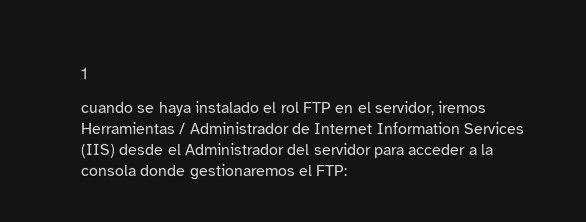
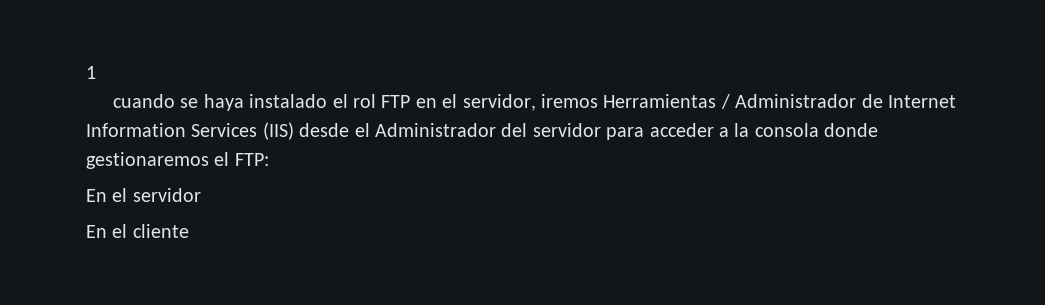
(348, 171) none -> [86,188,201,202] [86,224,189,238] // En el servidor // En el cliente

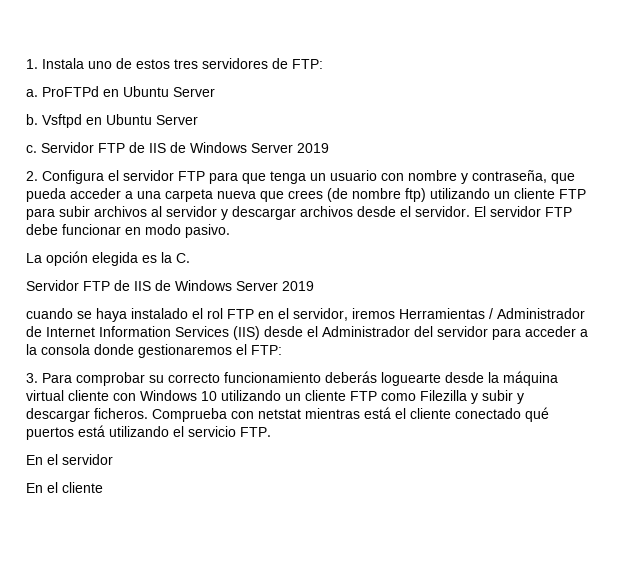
[86,66,96,79] 1 -> [26,58,323,69] [26,86,215,97] [26,114,198,128] [26,142,329,153] [26,170,575,184] [26,188,586,202] [26,206,572,220] [26,224,230,238] [26,251,190,266] [26,280,314,291] 1. Instala uno de estos tres servidores de FTP: // a. ProFTPd en Ubuntu Server // b. Vsftpd en Ubuntu Server // c. Servidor FTP de IIS de Windows Server 2019 // 2. Configura el servidor FTP para que tenga un usuario con nombre y contraseña, que pueda acceder a una carpeta nueva que crees (de nombre ftp) utilizando un cliente FTP para subir archivos al servidor y descargar archivos desde el servidor. El servidor FTP debe funcionar en modo pasivo. // La opción elegida es la C. // Servidor FTP de IIS de Windows Server 2019
(269, 159) none -> [26,371,558,386] [26,390,524,404] [26,407,549,422] [26,425,271,440] // 3. Para comprobar su correcto funcionamiento deberás loguearte desde la máquina virtual cliente con Windows 10 utilizando un cliente FTP como Filezilla y subir y descargar ficheros. Comprueba con netstat mientras está el cliente conectado qué puertos está utilizando el servicio FTP.

